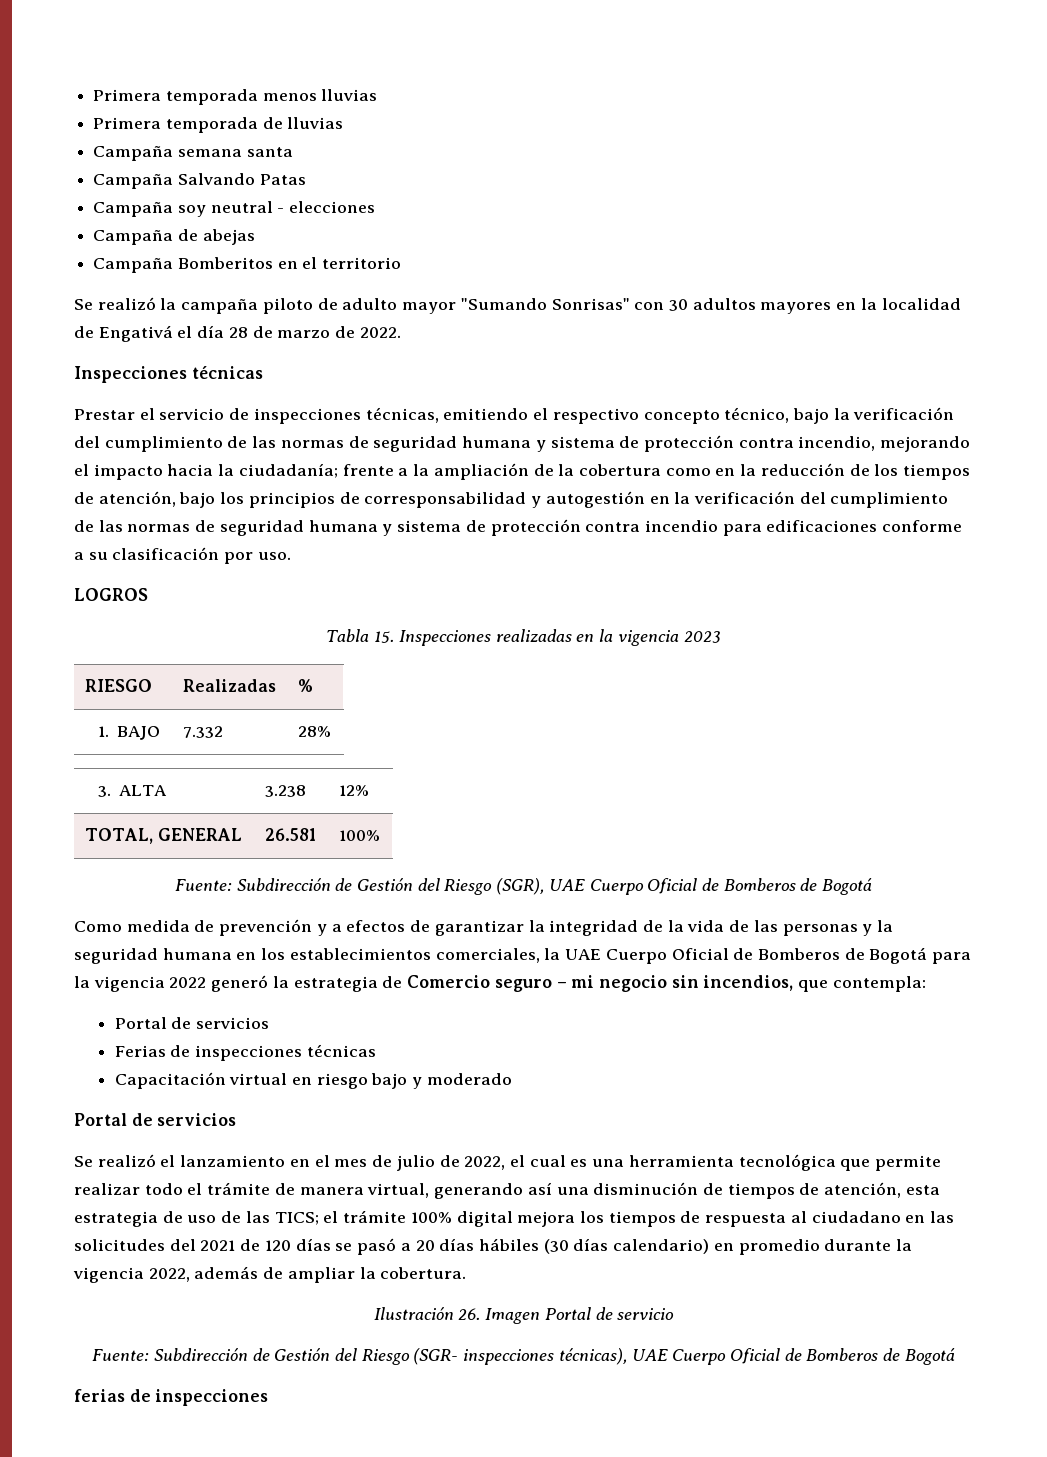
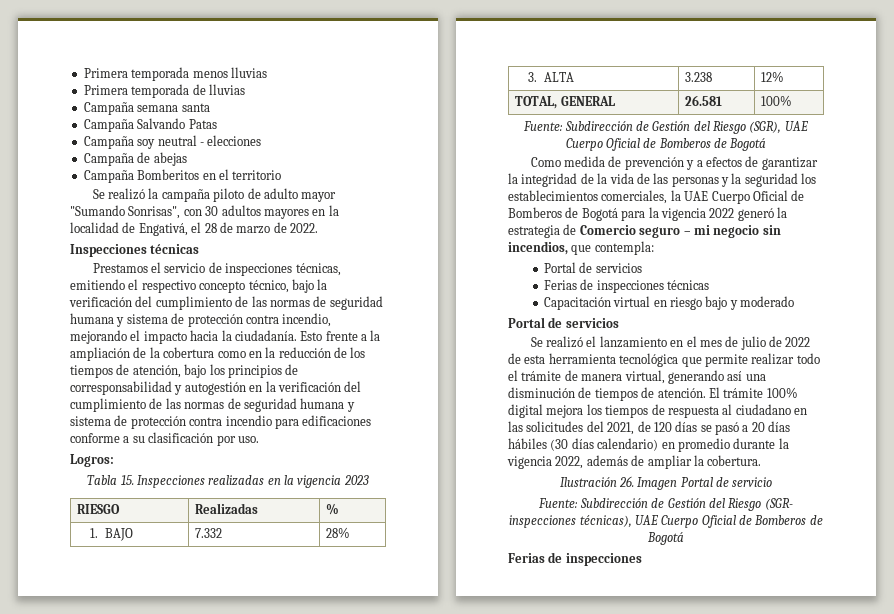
[551,298,630,310] Sonrisas" -> [128,206,181,219] Sonrisas",
[98,325,225,342] Engativá el día -> [138,222,202,236] Engativá, el
[74,409,135,420] Prestar -> [92,263,148,273] Prestamos
[238,463,338,478] ciudadanía; -> [234,330,323,341] ciudadanía. Esto
[74,588,148,601] LOGROS -> [70,454,114,467] Logros:
[162,948,257,960] humana en -> (798, 180) none
[464,1155,625,1170] 2022, el cual es una -> [785,337,811,347] [508,353,546,364] 2022 de esta
[824,1182,940,1198] [74,1211,339,1227] atención, esta estrategia de uso de las TICS; el -> [657,387,720,398] atención. El
[200,1240,236,1251] 2021 -> [607,422,635,435] 2021,
[74,1389,125,1402] ferias -> [508,553,545,563] Ferias

